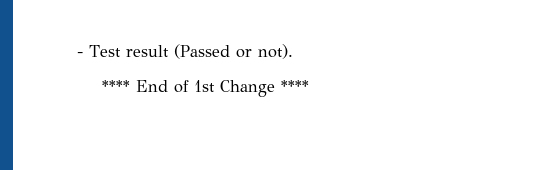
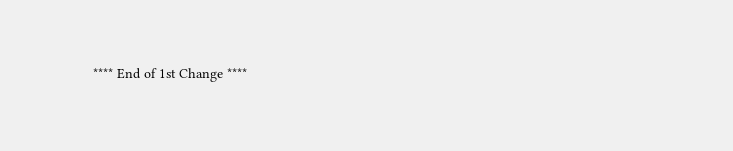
[77,44,294,59] - Test result (Passed or not). // -> (92, 73) none

